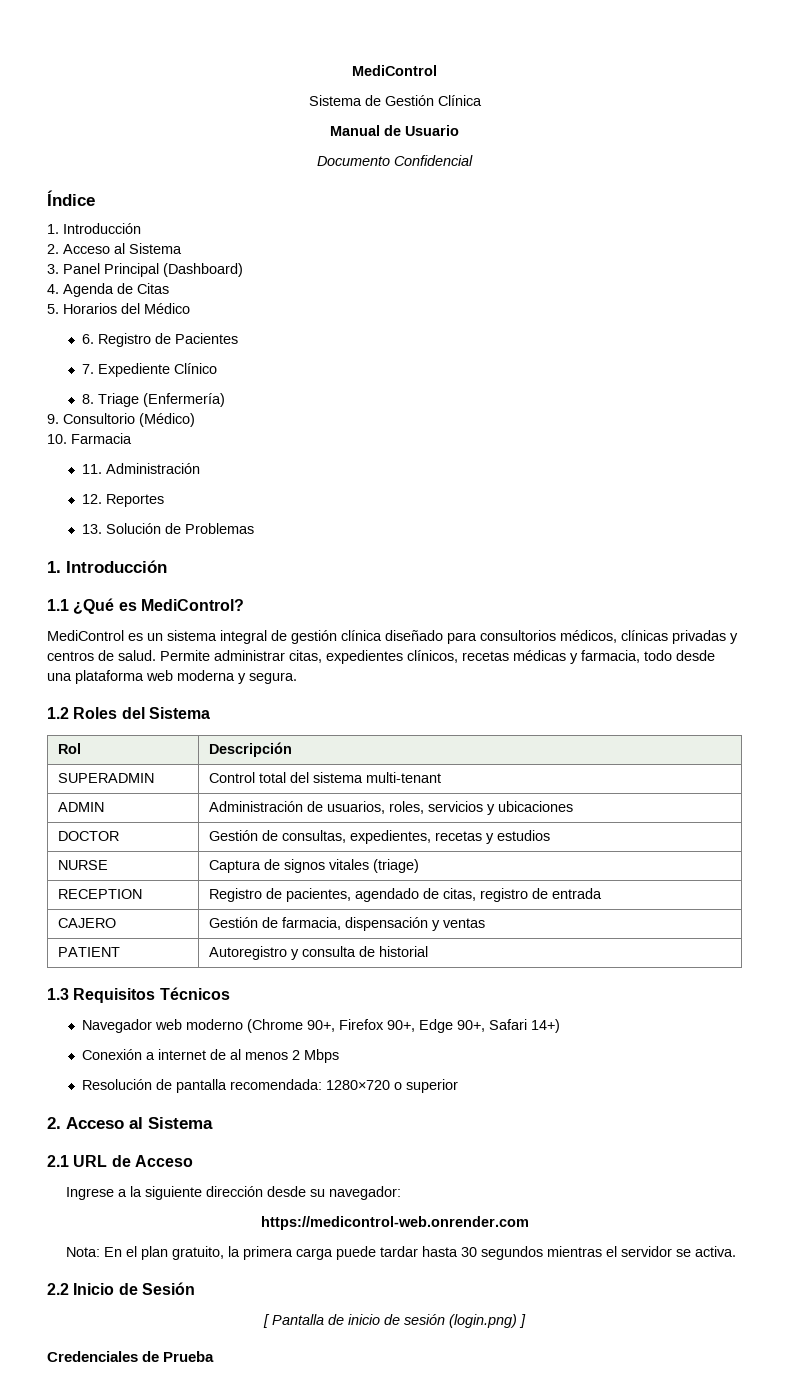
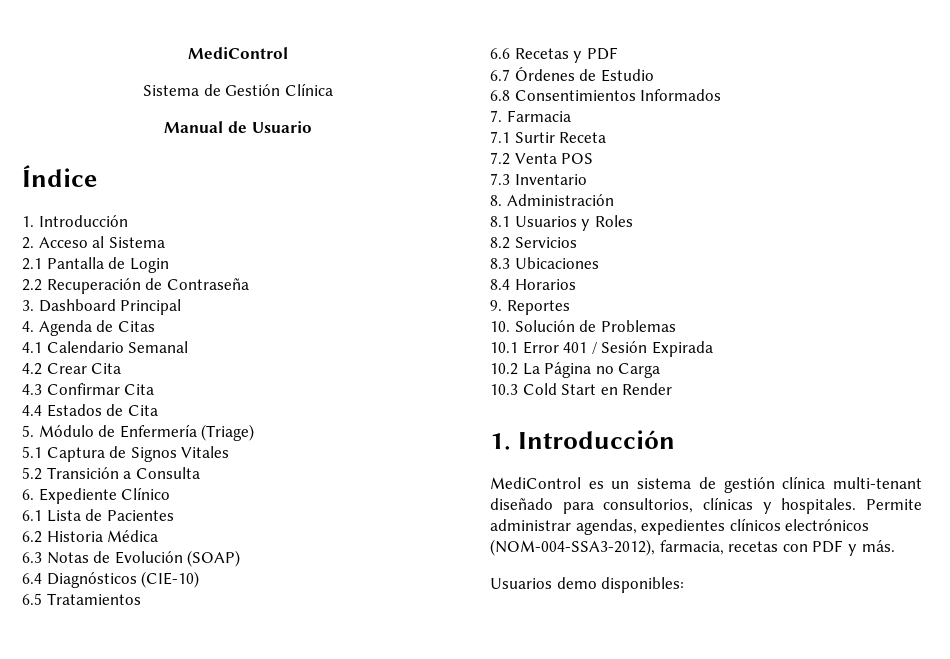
[317,155,473,166] // Documento Confidencial -> (312, 127) none
(182, 248) none -> [22,257,169,273] [22,278,249,294] // 2.1 Pantalla de Login // 2.2 Recuperación de Contraseña
[63,263,100,274] Panel -> [38,299,116,312] Dashboard
[163,263,243,277] (Dashboard) -> (182, 307) none
[47,303,190,314] [81,333,238,347] [81,363,217,377] [81,393,225,407] 5. Horarios del Médico // 6. Registro de Pacientes // 7. Expediente Clínico // 8. Triage (Enfermería) -> [22,341,189,353] [22,363,122,375] [22,383,155,395] [22,404,158,417] [22,424,255,441] [22,446,230,462] [22,467,200,480] [22,487,171,504] [22,509,174,522] [22,530,159,543] [22,550,241,567] [22,571,200,588] [22,593,141,605] [490,47,618,63] [490,66,654,82] [490,89,722,101] [490,110,571,122] [490,131,607,143] [490,152,594,165] [490,173,587,185] [490,194,614,206] [490,215,633,231] [490,237,577,249] [490,257,599,269] [490,279,576,290] 4.1 Calendario Semanal // 4.2 Crear Cita // 4.3 Confirmar Cita // 4.4 Estados de Cita // 5. Módulo de Enfermería (Triage) // 5.1 Captura de Signos Vitales // 5.2 Transición a Consulta // 6. Expediente Clínico // 6.1 Lista de Pacientes // 6.2 Historia Médica // 6.3 Notas de Evolución (SOAP) // 6.4 Diagnósticos (CIE-10) // 6.5 Tratamientos // 6.6 Recetas y PDF // 6.7 Órdenes de Estudio // 6.8 Consentimientos Informados // 7. Farmacia // 7.1 Surtir Receta // 7.2 Venta POS // 7.3 Inventario // 8. Administración // 8.1 Usuarios y Roles // 8.2 Servicios // 8.3 Ubicaciones // 8.4 Horarios
[63,413,195,427] Consultorio (Médico) -> [506,300,570,315] Reportes
[71,433,132,444] [81,463,200,474] [81,494,164,507] [81,523,254,534] [47,560,167,573] [47,598,244,614] Farmacia // 11. Administración // 12. Reportes // 13. Solución de Problemas // 1. Introducción // 1.1 ¿Qué es MediControl? -> [514,320,676,332] [490,341,713,357] [490,362,661,378] [490,383,673,395] [490,430,676,450] Solución de Problemas // 10.1 Error 401 / Sesión Expirada // 10.2 La Página no Carga // 10.3 Cold Start en Render // 1. Introducción
[220,630,267,644] integral -> (692, 483) none
(382, 635) none -> [833,477,922,489] multi-tenant
[480,630,738,644] [47,650,715,664] [47,670,297,684] [47,707,210,719] [57,743,81,754] [208,742,292,757] [57,773,154,783] [208,772,441,783] [57,802,104,812] [208,801,573,815] [57,831,119,841] [208,830,550,844] [57,860,108,870] [208,859,419,873] [57,889,142,899] [208,888,602,902] [57,918,116,928] [208,917,485,931] [57,947,120,957] [208,946,428,960] [47,987,230,1003] [81,1019,560,1033] [81,1049,339,1063] [81,1079,458,1093] [47,1117,213,1129] [47,1155,193,1167] [65,1186,401,1200] [260,1216,529,1230] [65,1246,736,1260] [47,1282,195,1295] [263,1314,526,1328] [47,1351,215,1362] consultorios médicos, clínicas privadas y centros de salud. Permite administrar citas, expedientes clínicos, recetas médicas y farmacia, todo desde una plataforma web moderna y segura. // 1.2 Roles del Sistema // Rol | Descripción // SUPERADMIN | Control total del sistema multi-tenant // ADMIN | Administración de usuarios, roles, servicios y ubicaciones // DOCTOR | Gestión de consultas, expedientes, recetas y estudios // NURSE | Captura de signos vitales (triage) // RECEPTION | Registro de pacientes, agendado de citas, registro de entrada // CAJERO | Gestión de farmacia, dispensación y ventas // PATIENT | Autoregistro y consulta de historial // 1.3 Requisitos Técnicos // Navegador web moderno (Chrome 90+, Firefox 90+, Edge 90+, Safari 14+) // Conexión a internet de al menos 2 Mbps // Resolución de pantalla recomendada: 1280×720 o superior // 2. Acceso al Sistema // 2.1 URL de Acceso // Ingrese a la siguiente dirección desde su navegador: // https://medicontrol-web.onrender.com // Nota: En el plan gratuito, la primera carga puede tardar hasta 30 segundos mientras el servidor se activa. // 2.2 Inicio de Sesión // [ Pantalla de inicio de sesión (login.png) ] // Credenciales de Prueba -> [603,497,922,514] [490,518,870,535] [490,539,895,556] [490,577,685,593] consultorios, clínicas y hospitales. Permite administrar agendas, expedientes clínicos electrónicos (NOM-004-SSA3-2012), farmacia, recetas con PDF y más. // Usuarios demo disponibles:

